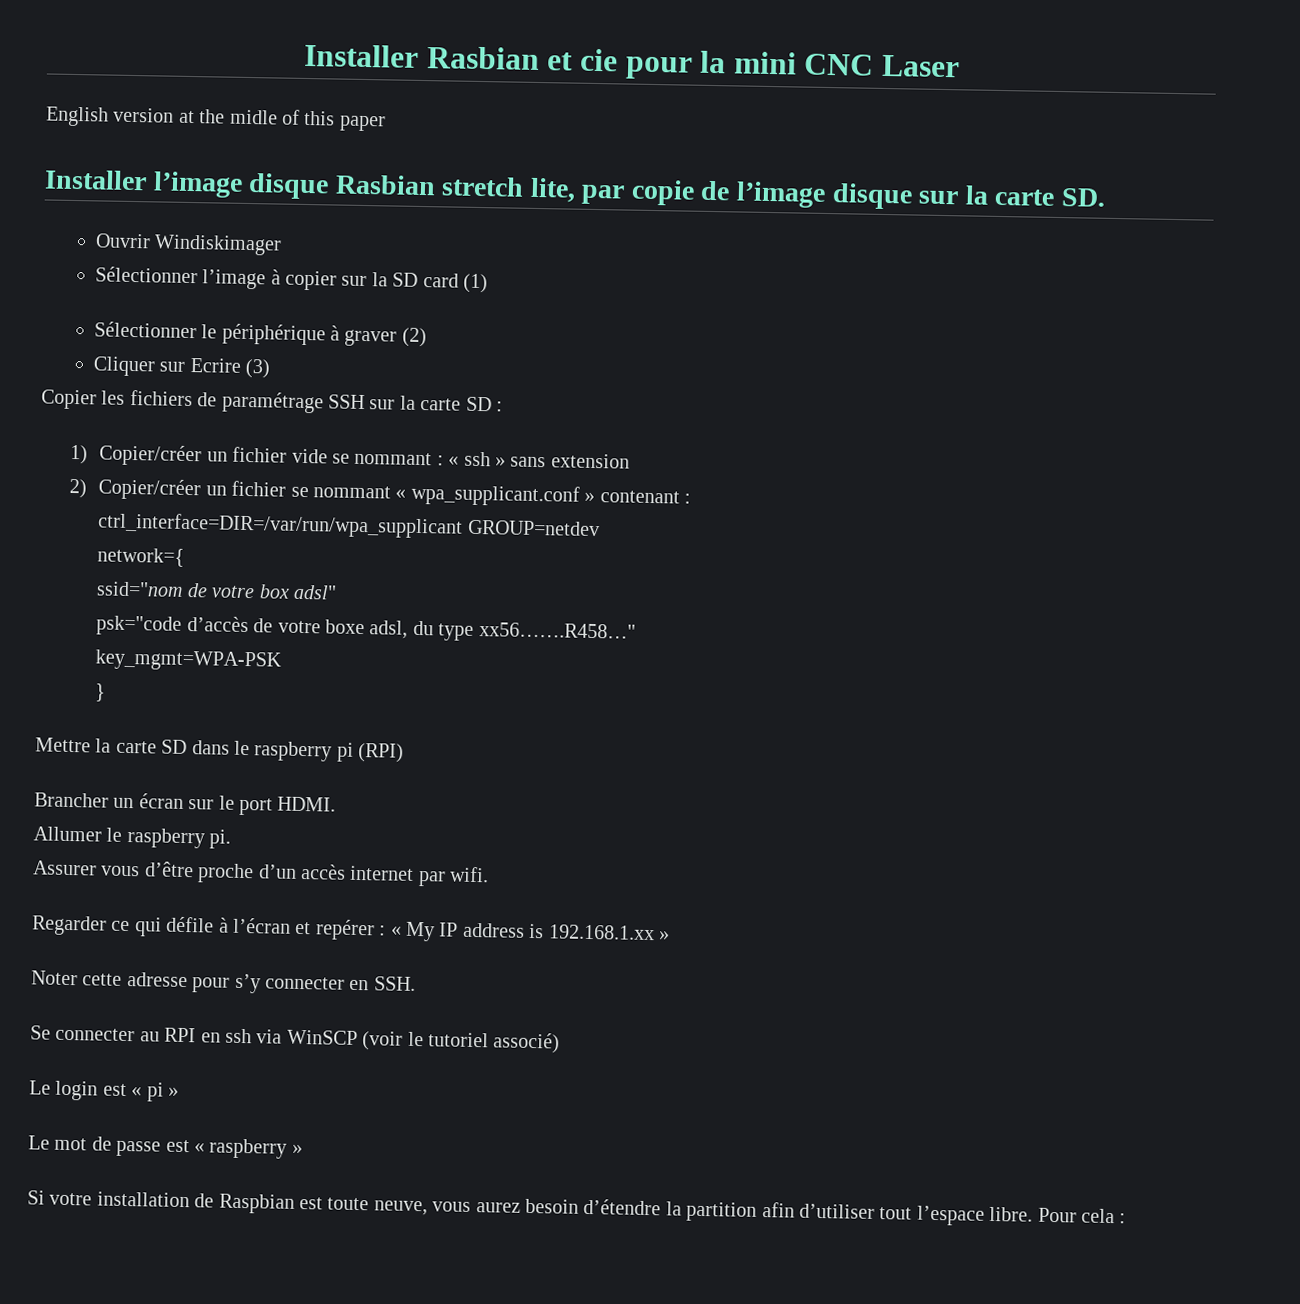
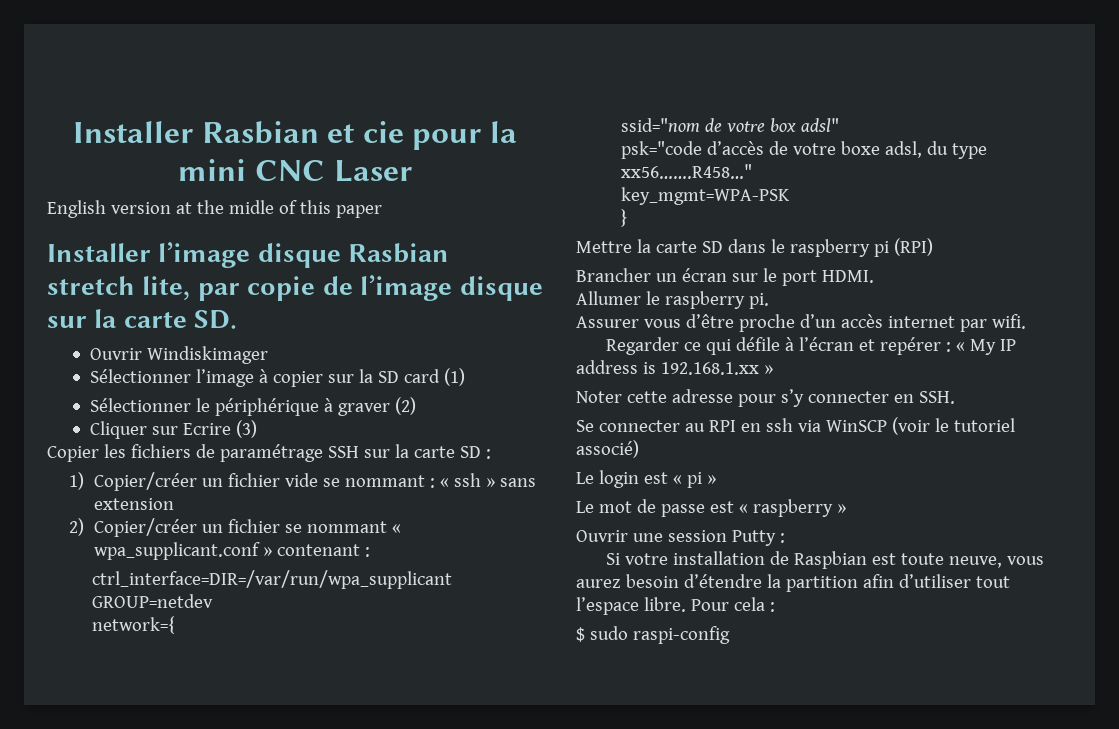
(303, 1149) none -> [576,530,785,546] // Ouvrir une session Putty :
(1127, 1218) none -> [576,626,730,644] // $ sudo raspi-config

